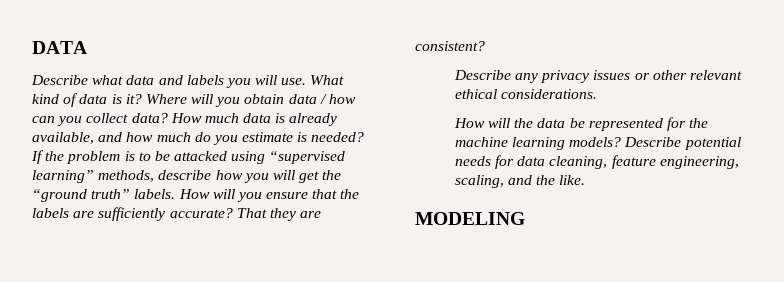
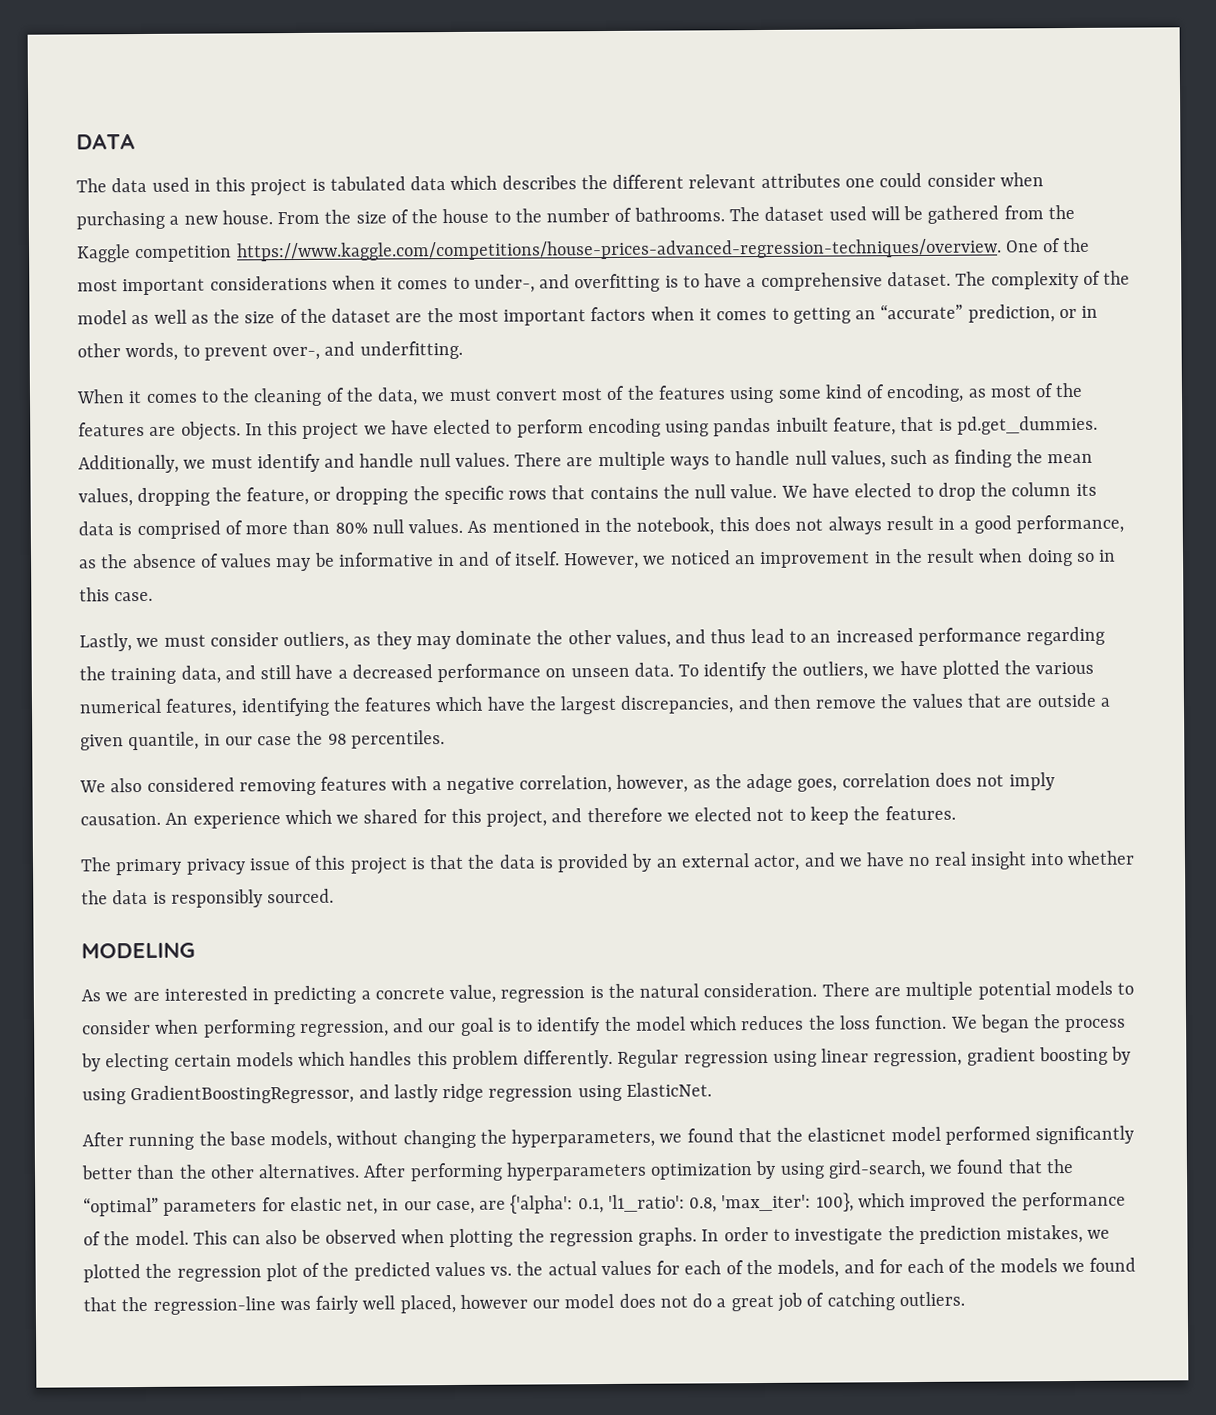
[31,75,345,88] [32,93,357,107] [32,113,338,126] [32,132,365,145] [31,150,346,164] [32,170,342,183] [32,189,360,202] [32,207,322,221] [415,41,485,51] [453,70,742,83] [454,89,598,99] [453,117,709,131] [454,137,741,150] [454,155,739,169] [454,175,586,188] [415,212,525,225] Describe what data and labels you will use. What kind of data is it? Where will you obtain data / how can you collect data? How much data is already available, and how much do you estimate is needed? If the problem is to be attacked using “supervised learning” methods, describe how you will get the “ground truth” labels. How will you ensure that the labels are sufficiently accurate? That they are consistent? // Describe any privacy issues or other relevant ethical considerations. // How will the data be represented for the machine learning models? Describe potential needs for data cleaning, feature engineering, scaling, and the like. // MODELING -> [76,172,1044,197] [76,204,1075,230] [76,237,1091,263] [77,270,1131,296] [77,303,1099,326] [77,340,463,362] [76,382,1084,407] [78,415,1098,441] [78,449,1094,474] [78,482,1097,507] [78,514,1124,540] [79,548,1117,572] [79,587,154,602] [79,626,1106,652] [79,660,1095,685] [79,692,1111,717] [80,730,445,751] [79,772,1055,796] [80,805,956,829] [80,850,1136,876] [81,888,335,908] [81,942,195,959] [81,980,1135,1005] [82,1014,1127,1038] [81,1046,1132,1072] [82,1082,712,1105] [82,1125,1135,1151] [81,1159,1074,1182] [83,1191,1126,1217] [83,1224,1111,1248] [83,1257,1137,1283] [83,1291,965,1315] The data used in this project is tabulated data which describes the different relevant attributes one could consider when purchasing a new house. From the size of the house to the number of bathrooms. The dataset used will be gathered from the Kaggle competition https://www.kaggle.com/competitions/house-prices-advanced-regression-techniques/overview. One of the most important considerations when it comes to under-, and overfitting is to have a comprehensive dataset. The complexity of the model as well as the size of the dataset are the most important factors when it comes to getting an “accurate” prediction, or in other words, to prevent over-, and underfitting. // When it comes to the cleaning of the data, we must convert most of the features using some kind of encoding, as most of the features are objects. In this project we have elected to perform encoding using pandas inbuilt feature, that is pd.get_dummies. Additionally, we must identify and handle null values. There are multiple ways to handle null values, such as finding the mean values, dropping the feature, or dropping the specific rows that contains the null value. We have elected to drop the column its data is comprised of more than 80% null values. As mentioned in the notebook, this does not always result in a good performance, as the absence of values may be informative in and of itself. However, we noticed an improvement in the result when doing so in this case. // Lastly, we must consider outliers, as they may dominate the other values, and thus lead to an increased performance regarding the training data, and still have a decreased performance on unseen data. To identify the outliers, we have plotted the various numerical features, identifying the features which have the largest discrepancies, and then remove the values that are outside a given quantile, in our case the 98 percentiles. // We also considered removing features with a negative correlation, however, as the adage goes, correlation does not imply causation. An experience which we shared for this project, and therefore we elected not to keep the features. // The primary privacy issue of this project is that the data is provided by an external actor, and we have no real insight into whether the data is responsibly sourced. // MODELING // As we are interested in predicting a concrete value, regression is the natural consideration. There are multiple potential models to consider when performing regression, and our goal is to identify the model which reduces the loss function. We began the process by electing certain models which handles this problem differently. Regular regression using linear regression, gradient boosting by using GradientBoostingRegressor, and lastly ridge regression using ElasticNet. // After running the base models, without changing the hyperparameters, we found that the elasticnet model performed significantly better than the other alternatives. After performing hyperparameters optimization by using gird-search, we found that the “optimal” parameters for elastic net, in our case, are {'alpha': 0.1, 'l1_ratio': 0.8, 'max_iter': 100}, which improved the performance of the model. This can also be observed when plotting the regression graphs. In order to investigate the prediction mistakes, we plotted the regression plot of the predicted values vs. the actual values for each of the models, and for each of the models we found that the regression-line was fairly well placed, however our model does not do a great job of catching outliers.

